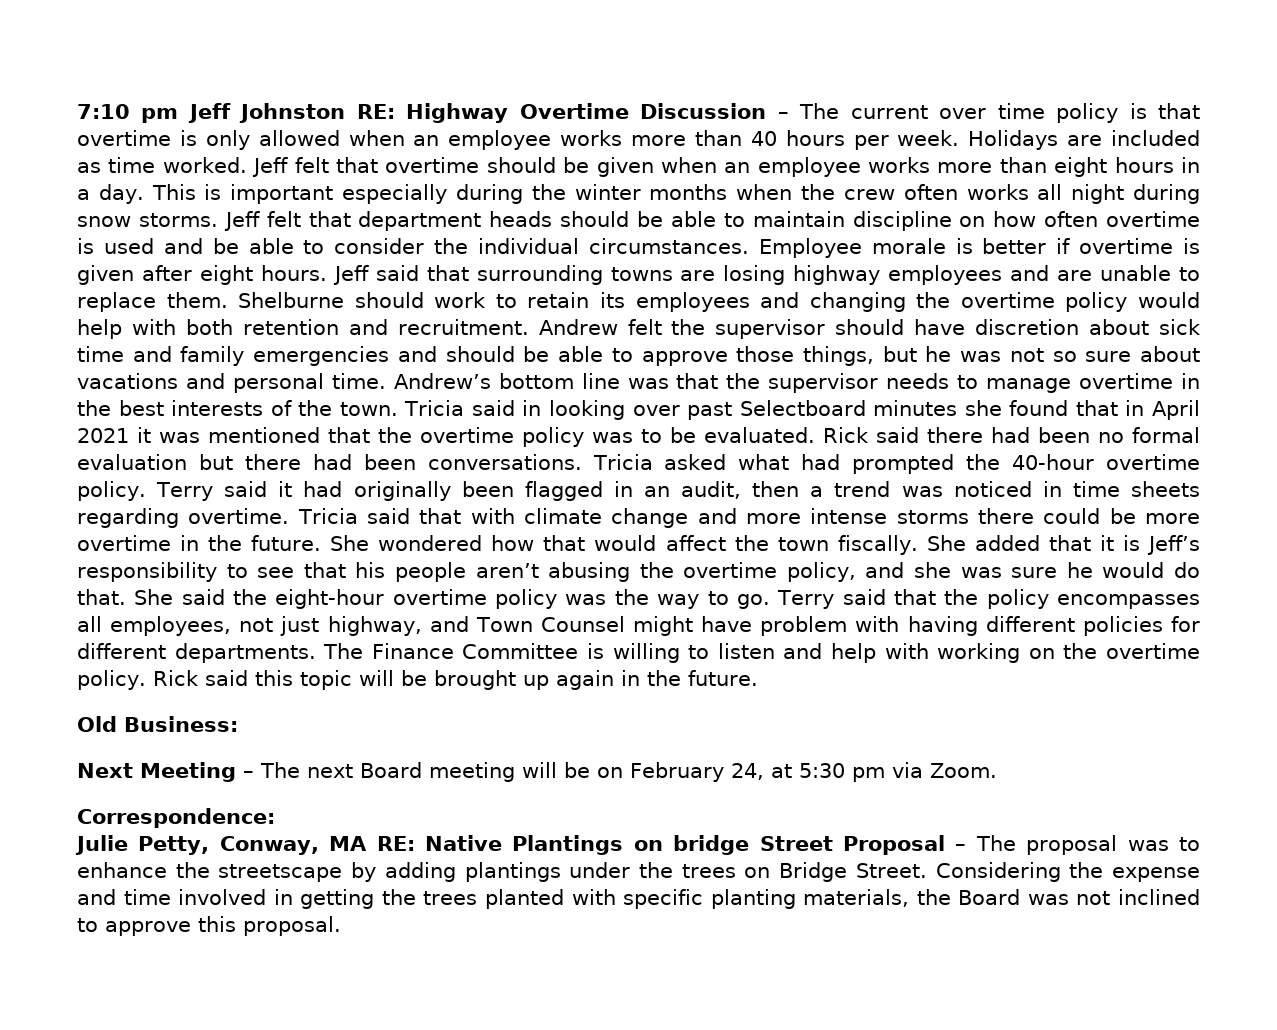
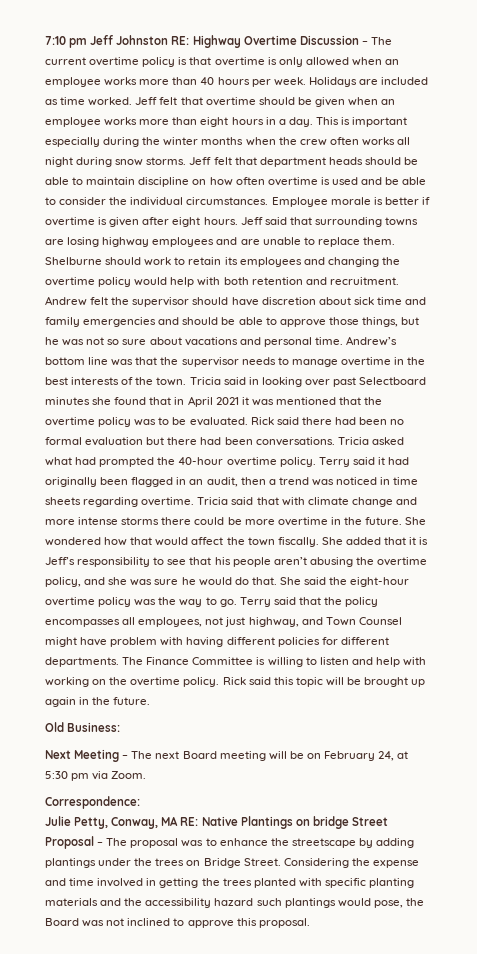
[939,103,1045,119] over time -> [89,57,140,66] overtime
[803,889,910,907] materials, -> [45,898,403,908] materials and the accessibility hazard such plantings would pose,

